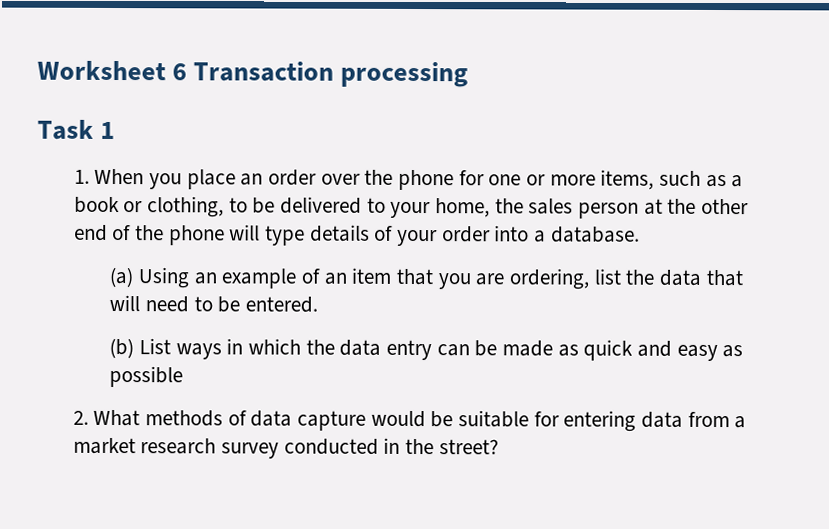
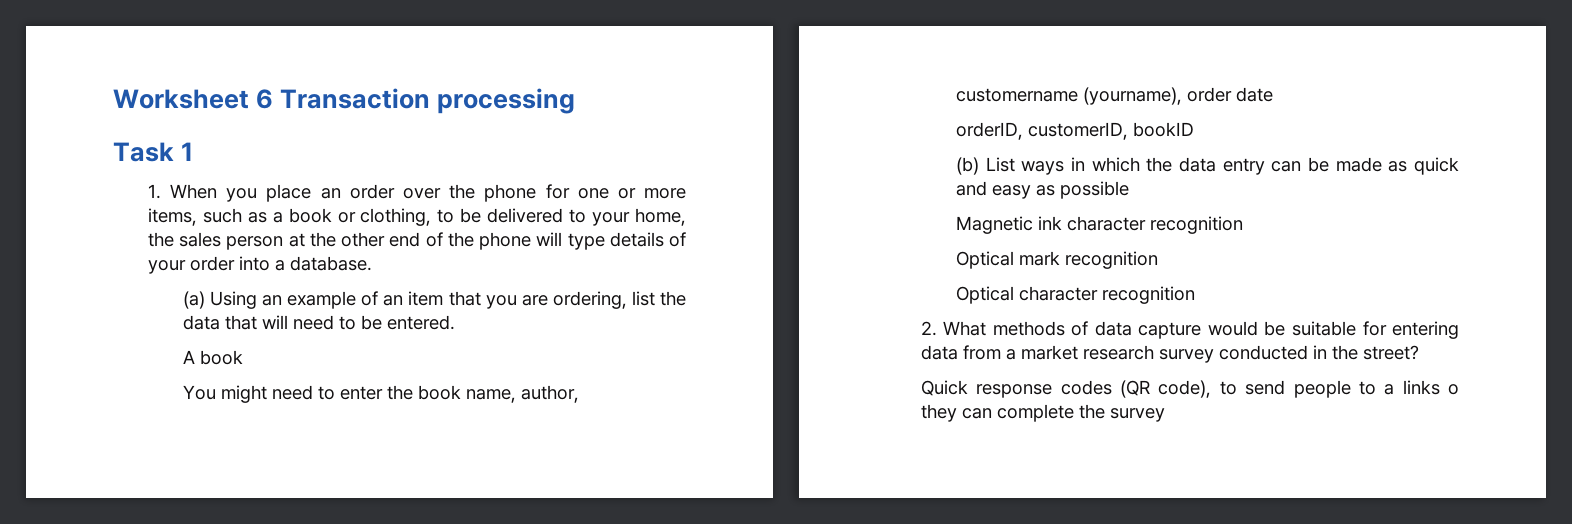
(318, 304) none -> [182,350,243,365] [182,385,579,403] [955,87,1273,105] [955,122,1194,140] // A book // You might need to enter the book name, author, customername (yourname), order date // orderID, customerID, bookID
(184, 376) none -> [955,216,1243,234] [955,251,1158,269] [955,286,1195,304] // Magnetic ink character recognition // Optical mark recognition // Optical character recognition
(499, 447) none -> [920,380,1460,398] [920,404,1165,422] // Quick response codes (QR code), to send people to a links o they can complete the survey

